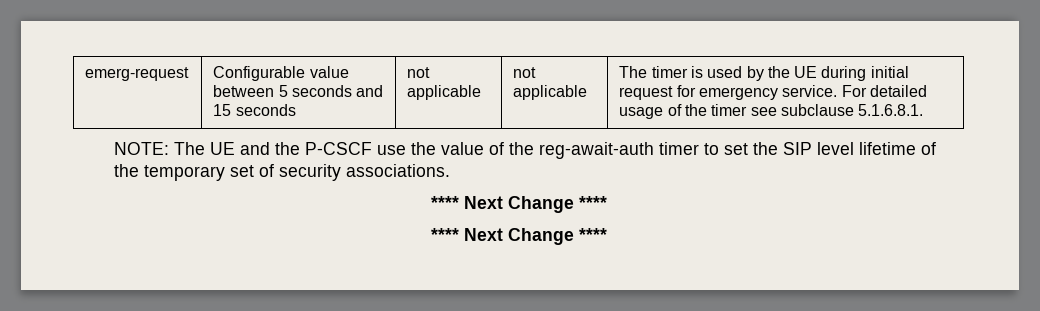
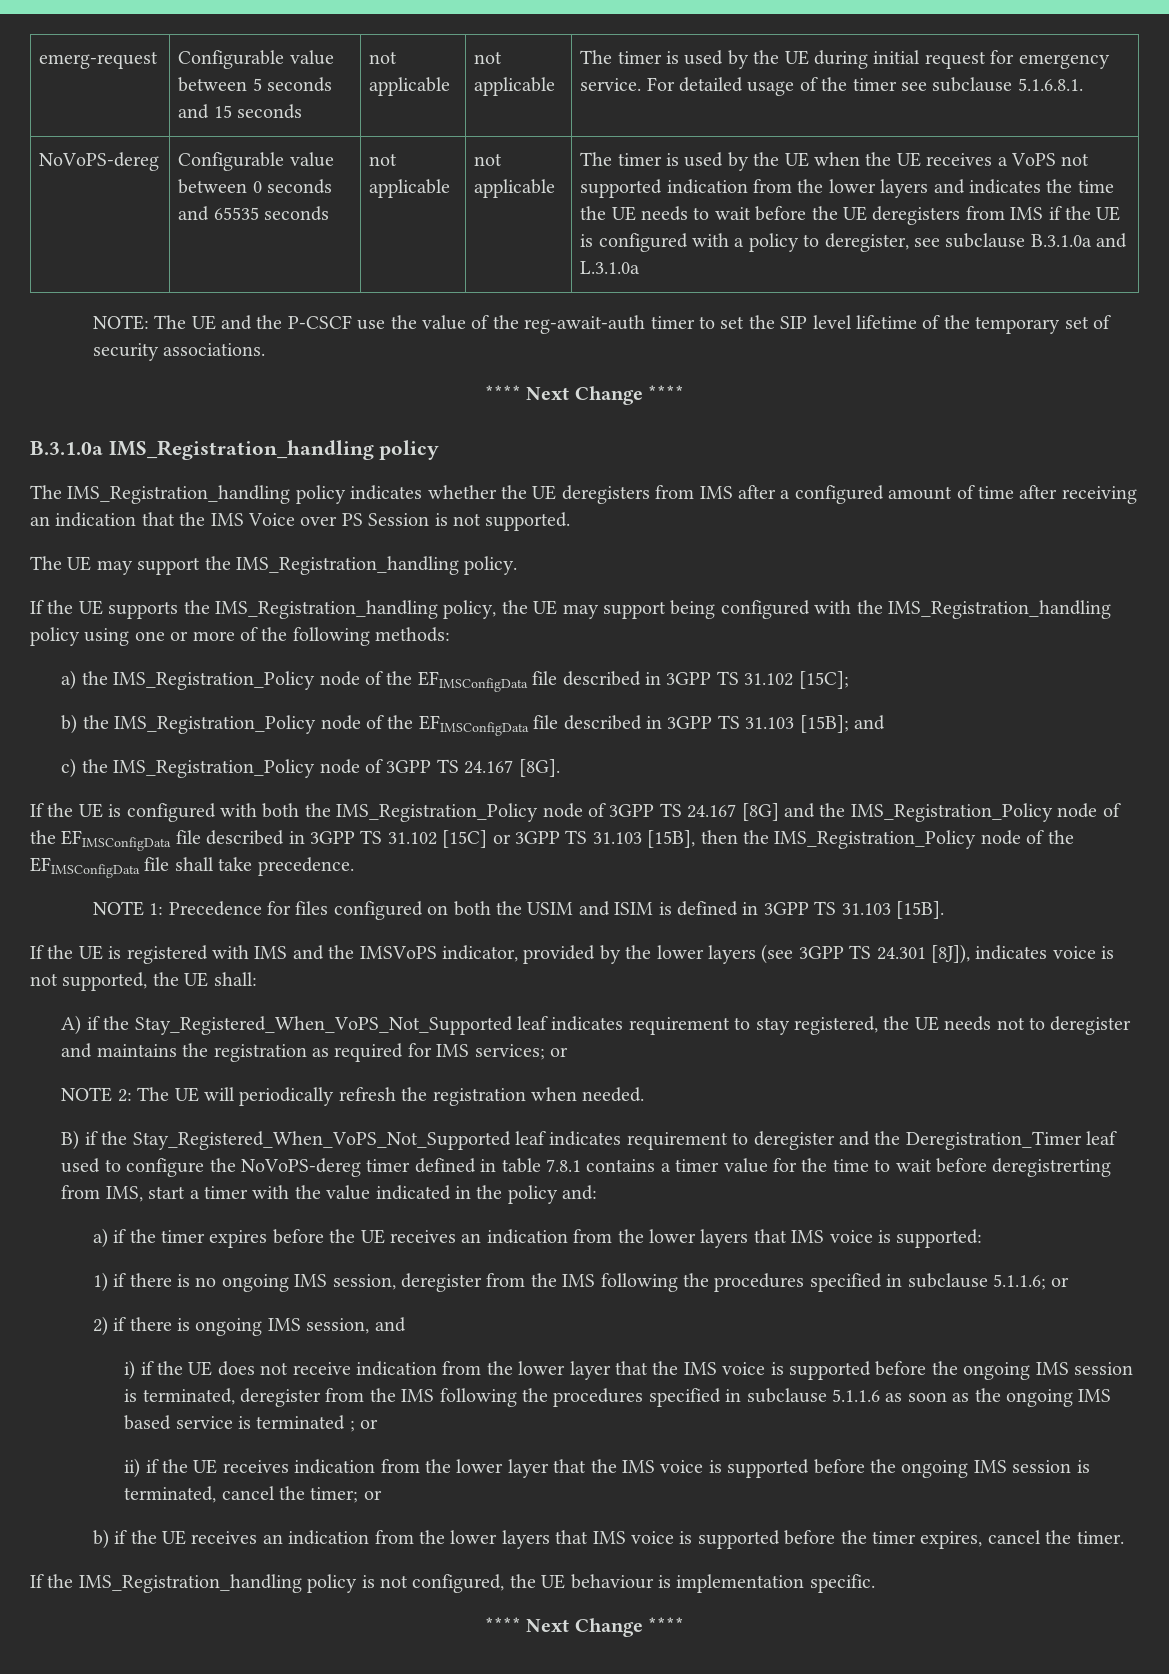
(924, 110) none -> [39,152,160,171] [178,152,334,171] [178,179,333,194] [178,206,330,221] [369,153,398,166] [369,179,451,198] [474,153,503,166] [474,179,556,198] [580,152,1090,171] [580,179,1114,198] [580,206,1121,225] [580,233,1128,252] [580,261,641,274] // NoVoPS-dereg | Configurable value between 0 seconds and 65535 seconds | not applicable | not applicable | The timer is used by the UE when the UE receives a VoPS not supported indication from the lower layers and indicates the time the UE needs to wait before the UE deregisters from IMS if the UE is configured with a policy to deregister, see subclause B.3.1.0a and L.3.1.0a
(607, 202) none -> [30,440,440,460] [30,485,1137,504] [30,512,571,531] [30,556,518,575] [30,600,1111,619] [30,627,451,646] [61,670,849,692] [61,714,885,736] [61,758,560,778] [30,803,1121,822] [30,830,1074,851] [30,857,354,878] [92,901,944,920] [30,944,1115,964] [30,972,257,991] [61,1015,1132,1035] [61,1043,568,1062] [61,1087,645,1106] [61,1130,1118,1150] [61,1158,1112,1177] [61,1185,598,1204] [92,1228,983,1248] [92,1272,1070,1292] [92,1316,406,1336] [124,1360,1133,1380] [124,1388,1112,1407] [124,1415,379,1432] [124,1458,1090,1478] [124,1486,382,1503] [92,1529,1124,1549] [30,1574,875,1593] // B.3.1.0a IMS_Registration_handling policy // The IMS_Registration_handling policy indicates whether the UE deregisters from IMS after a configured amount of time after receiving an indication that the IMS Voice over PS Session is not supported. // The UE may support the IMS_Registration_handling policy. // If the UE supports the IMS_Registration_handling policy, the UE may support being configured with the IMS_Registration_handling policy using one or more of the following methods: // a) the IMS_Registration_Policy node of the EFIMSConfigData file described in 3GPP TS 31.102 [15C]; // b) the IMS_Registration_Policy node of the EFIMSConfigData file described in 3GPP TS 31.103 [15B]; and // c) the IMS_Registration_Policy node of 3GPP TS 24.167 [8G]. // If the UE is configured with both the IMS_Registration_Policy node of 3GPP TS 24.167 [8G] and the IMS_Registration_Policy node of the EFIMSConfigData file described in 3GPP TS 31.102 [15C] or 3GPP TS 31.103 [15B], then the IMS_Registration_Policy node of the EFIMSConfigData file shall take precedence. // NOTE 1: Precedence for files configured on both the USIM and ISIM is defined in 3GPP TS 31.103 [15B]. // If the UE is registered with IMS and the IMSVoPS indicator, provided by the lower layers (see 3GPP TS 24.301 [8J]), indicates voice is not supported, the UE shall: // A) if the Stay_Registered_When_VoPS_Not_Supported leaf indicates requirement to stay registered, the UE needs not to deregister and maintains the registration as required for IMS services; or // NOTE 2: The UE will periodically refresh the registration when needed. // B) if the Stay_Registered_When_VoPS_Not_Supported leaf indicates requirement to deregister and the Deregistration_Timer leaf used to configure the NoVoPS-dereg timer defined in table 7.8.1 contains a timer value for the time to wait before deregistrerting from IMS, start a timer with the value indicated in the policy and: // a) if the timer expires before the UE receives an indication from the lower layers that IMS voice is supported: // 1) if there is no ongoing IMS session, deregister from the IMS following the procedures specified in subclause 5.1.1.6; or // 2) if there is ongoing IMS session, and // i) if the UE does not receive indication from the lower layer that the IMS voice is supported before the ongoing IMS session is terminated, deregister from the IMS following the procedures specified in subclause 5.1.1.6 as soon as the ongoing IMS based service is terminated ; or // ii) if the UE receives indication from the lower layer that the IMS voice is supported before the ongoing IMS session is terminated, cancel the timer; or // b) if the UE receives an indication from the lower layers that IMS voice is supported before the timer expires, cancel the timer. // If the IMS_Registration_handling policy is not configured, the UE behaviour is implementation specific.

